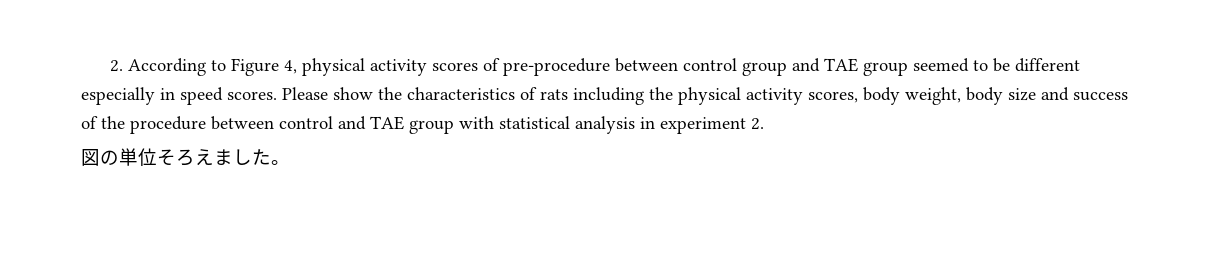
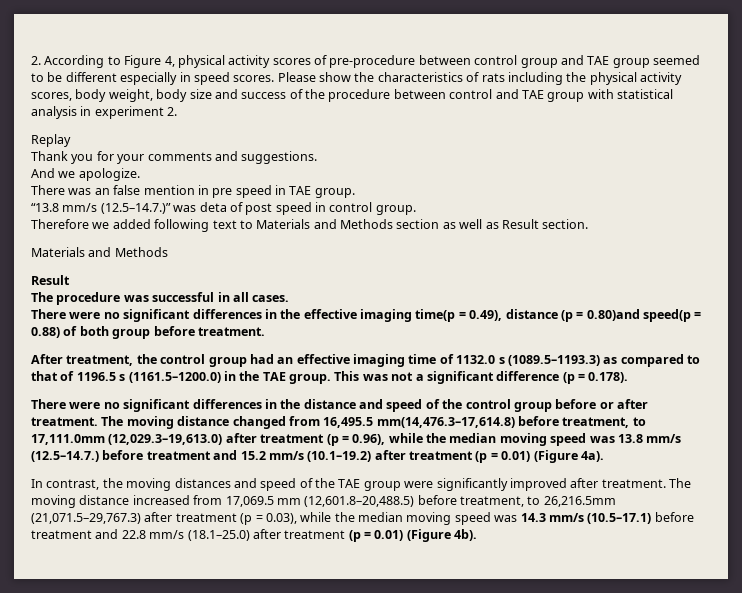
[81,148,290,166] 図の単位そろえました。 -> [31,134,71,147] [31,151,318,164] [31,168,140,181] [31,185,355,198] [31,202,416,215] [31,219,589,232] [31,247,168,257] [31,275,70,285] [31,292,290,305] [31,309,702,322] [31,326,265,339] [31,354,700,367] [31,371,629,384] [31,399,648,412] [31,416,646,429] [31,433,682,446] [31,450,604,463] [31,478,691,491] [31,495,616,508] [31,512,694,525] [31,529,478,542] Replay // Thank you for your comments and suggestions. // And we apologize. // There was an false mention in pre speed in TAE group. // “13.8 mm/s (12.5–14.7.)” was deta of post speed in control group. // Therefore we added following text to Materials and Methods section as well as Result section. // Materials and Methods // Result // The procedure was successful in all cases. // There were no significant differences in the effective imaging time(p = 0.49), distance (p = 0.80)and speed(p = 0.88) of both group before treatment. // After treatment, the control group had an effective imaging time of 1132.0 s (1089.5–1193.3) as compared to that of 1196.5 s (1161.5–1200.0) in the TAE group. This was not a significant difference (p = 0.178). // There were no significant differences in the distance and speed of the control group before or after treatment. The moving distance changed from 16,495.5 mm(14,476.3–17,614.8) before treatment, to 17,111.0mm (12,029.3–19,613.0) after treatment (p = 0.96), while the median moving speed was 13.8 mm/s (12.5–14.7.) before treatment and 15.2 mm/s (10.1–19.2) after treatment (p = 0.01) (Figure 4a). // In contrast, the moving distances and speed of the TAE group were significantly improved after treatment. The moving distance increased from 17,069.5 mm (12,601.8–20,488.5) before treatment, to 26,216.5mm (21,071.5–29,767.3) after treatment (p = 0.03), while the median moving speed was 14.3 mm/s (10.5–17.1) before treatment and 22.8 mm/s (18.1–25.0) after treatment (p = 0.01) (Figure 4b).

